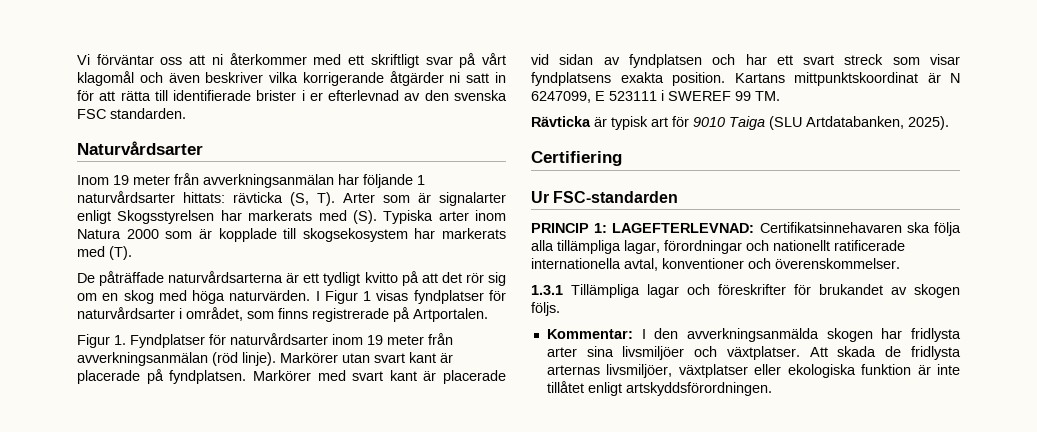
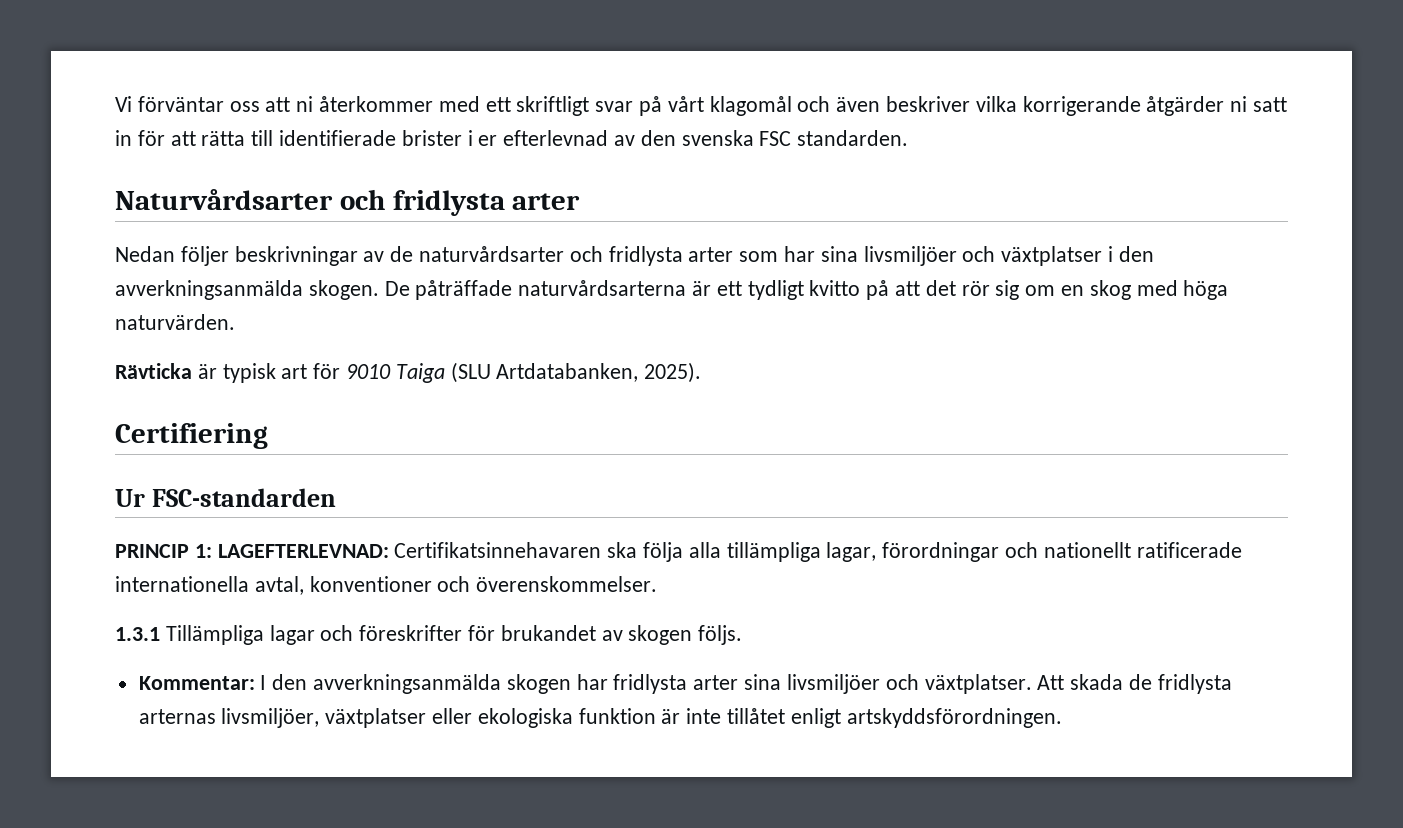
[77,173,425,188] [77,191,506,206] [77,210,506,224] [77,228,506,242] [77,246,132,260] // Inom 19 meter från avverkningsanmälan har följande 1 naturvårdsarter hittats: rävticka (S, T). Arter som är signalarter enligt Skogsstyrelsen har markerats med (S). Typiska arter inom Natura 2000 som är kopplade till skogsekosystem har markerats med (T). // -> [339,189,581,216] [115,246,1154,266] [115,280,379,300] och fridlysta arter // Nedan följer beskrivningar av de naturvårdsarter och fridlysta arter som har sina livsmiljöer och växtplatser i den avverkningsanmälda skogen.
[315,290,506,304] [77,307,488,322] [77,333,453,348] [77,352,453,366] [77,369,506,384] [531,54,960,68] [531,72,960,86] [531,90,780,103] I Figur 1 visas fyndplatser för naturvårdsarter i området, som finns registrerade på Artportalen. // Figur 1. Fyndplatser för naturvårdsarter inom 19 meter från avverkningsanmälan (röd linje). Markörer utan svart kant är placerade på fyndplatsen. Markörer med svart kant är placerade vid sidan av fyndplatsen och har ett svart streck som visar fyndplatsens exakta position. Kartans mittpunktskoordinat är N 6247099, E 523111 i SWEREF 99 TM. -> (235, 322) none

